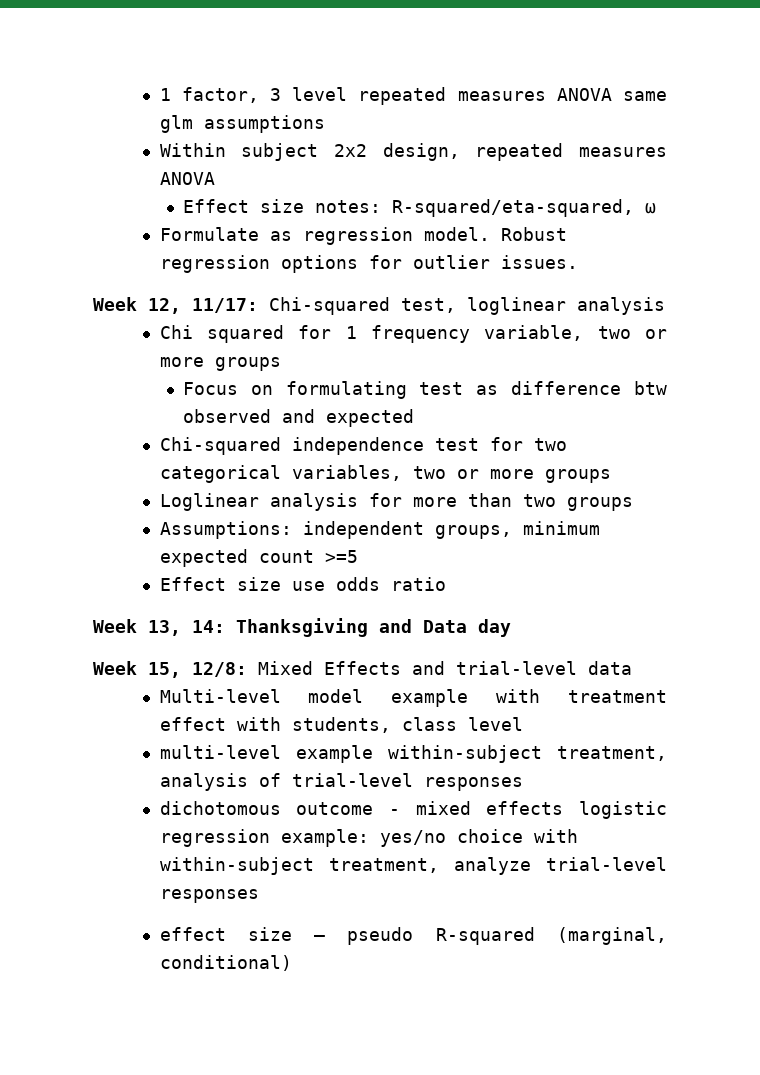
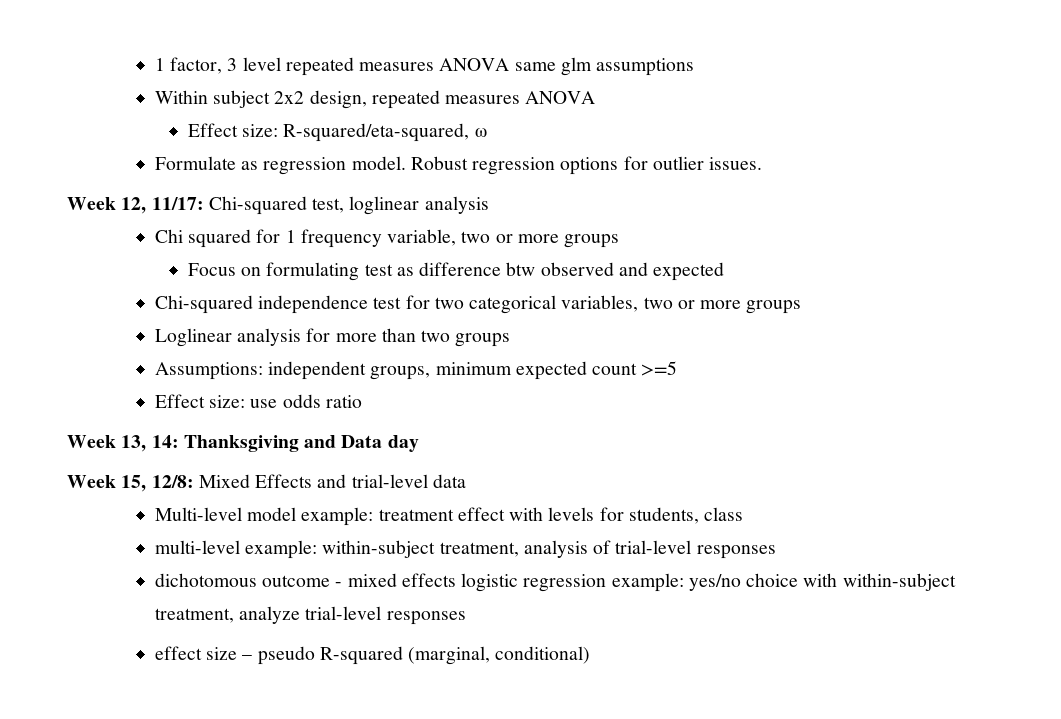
[259,199,381,213] size notes: -> [242,124,279,137] size:
[236,577,281,591] size -> [208,395,245,408] size:
[391,689,541,707] example with -> [301,507,374,526] example:
(281, 724) none -> [548,507,624,521] levels for
[467,717,523,731] level -> (744, 514) none
[295,745,373,763] example -> [244,540,317,559] example:

